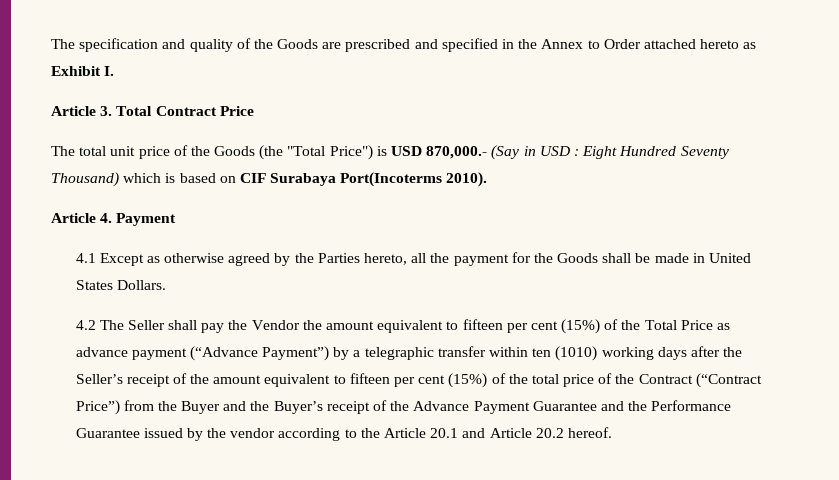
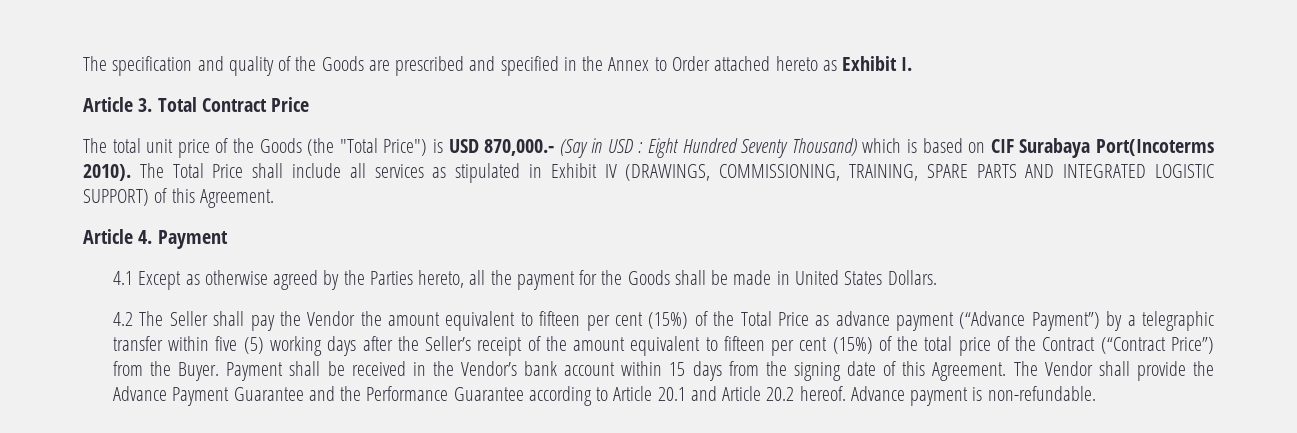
(488, 179) none -> [139,163,1214,183] [83,188,274,208] The Total Price shall include all services as stipulated in Exhibit IV (DRAWINGS, COMMISSIONING, TRAINING, SPARE PARTS AND INTEGRATED LOGISTIC SUPPORT) of this Agreement.
[532,346,598,361] ten (1010) -> [215,336,264,354] five (5)
[181,400,387,414] Buyer and the Buyer’s receipt of -> [178,361,1186,381] Buyer. Payment shall be received in the Vendor’s bank account within 15 days from the signing date of this Agreement. The Vendor shall provide
[143,428,276,441] issued by the vendor -> (524, 394) none
[360,428,380,438] the -> (609, 394) none
(612, 432) none -> [850,386,1096,406] Advance payment is non-refundable.

